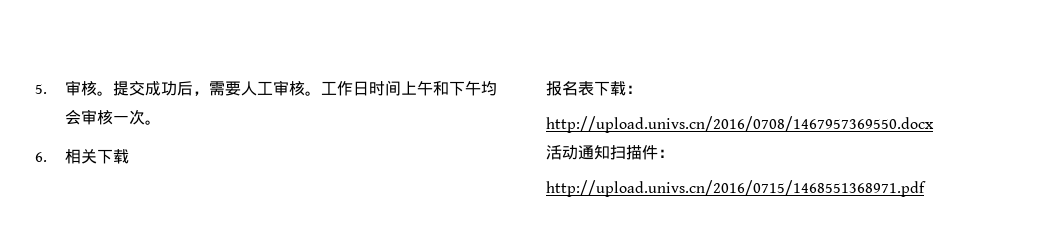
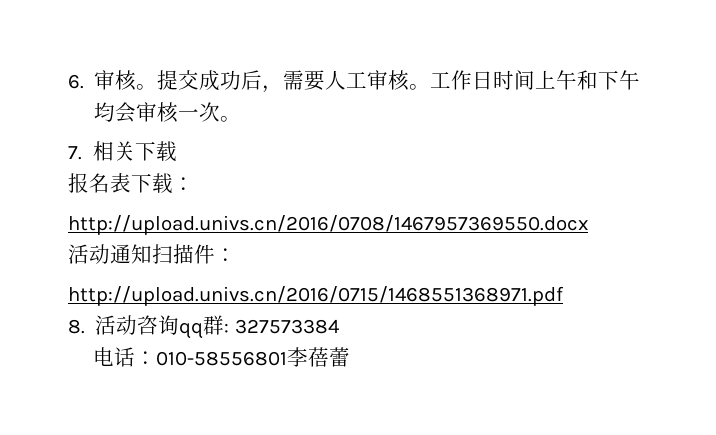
[35,84,47,94] 5. -> [68,74,84,89] 6.
[35,152,47,162] 6. -> [68,146,82,160] 7.
(926, 188) none -> [68,315,339,339] [92,347,350,367] // 8.活动咨询qq群: 327573384 // 电话：010-58556801李蓓蕾

